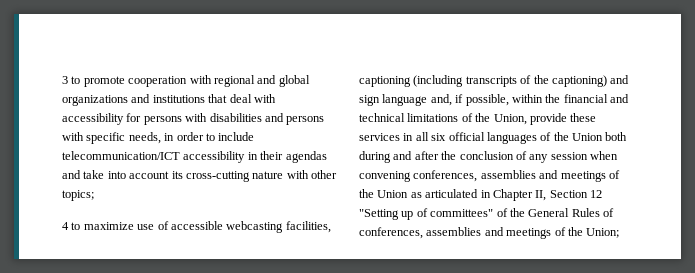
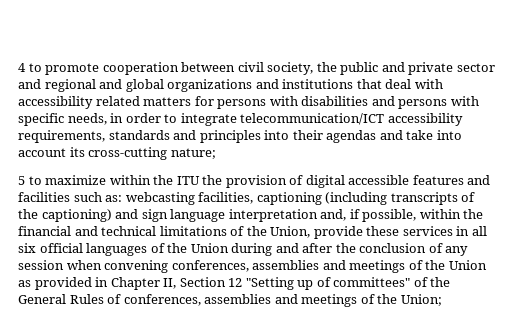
[62,76,68,84] 3 -> [18,63,26,72] 4
[189,75,212,84] with -> [181,62,495,75] [18,79,41,89] between civil society, the public and private sector and
(124, 119) none -> [95,96,192,106] related matters
[218,132,255,141] include -> [180,113,237,126] integrate
[247,152,258,160] in -> [18,130,290,143] requirements, standards and principles into
[252,170,337,179] [62,190,94,201] [62,221,223,230] nature with other topics; // 4 to maximize use of accessible -> [170,148,216,159] [18,175,491,188] [18,192,123,202] nature; // 5 to maximize within the ITU the provision of digital accessible features and facilities such as:
(428, 100) none -> [228,209,318,222] interpretation
[605,132,628,141] both -> (229, 248) none
[425,189,479,198] articulated -> [34,277,92,290] provided

